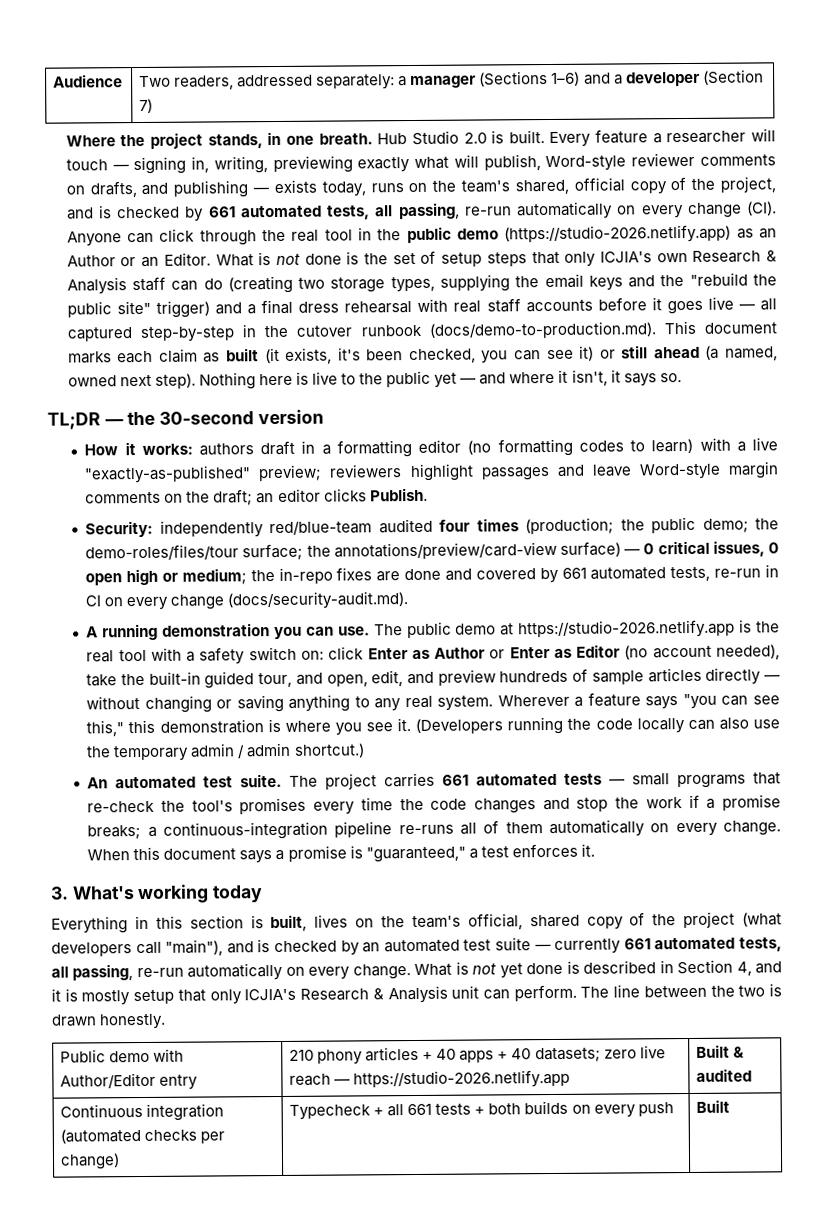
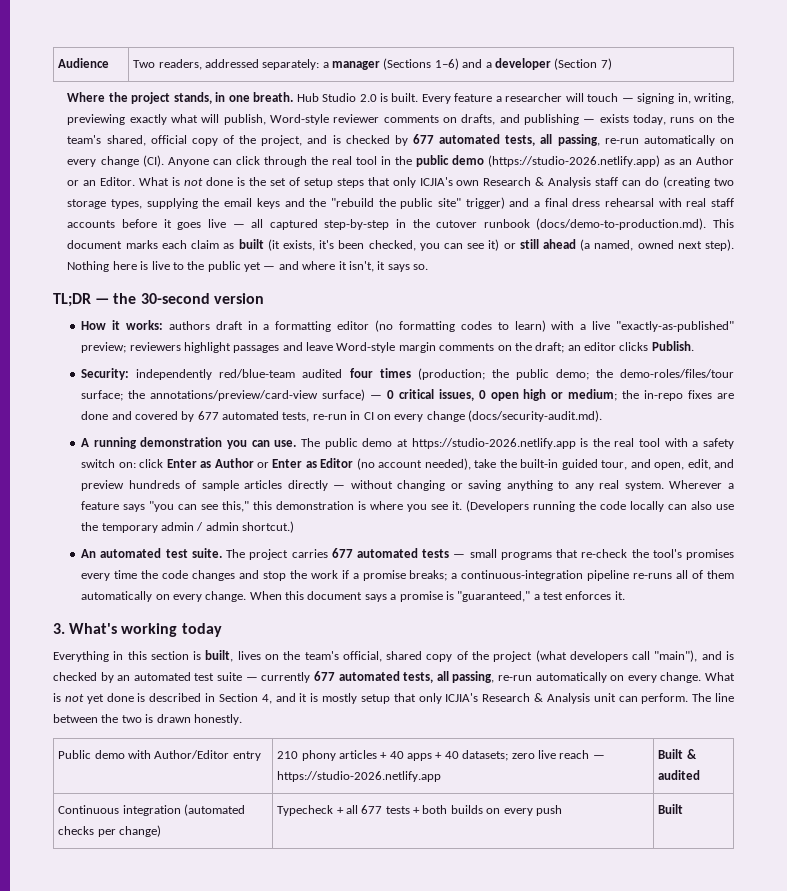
[208,206,236,218] 661 -> [413,134,435,144] 677
[561,567,587,579] 661 -> [197,411,219,420] 677
[442,774,470,786] 661 -> [331,548,353,558] 677
[623,938,651,950] 661 -> [313,671,335,681] 677
[407,1103,433,1116] 661 -> [361,805,383,814] 677

